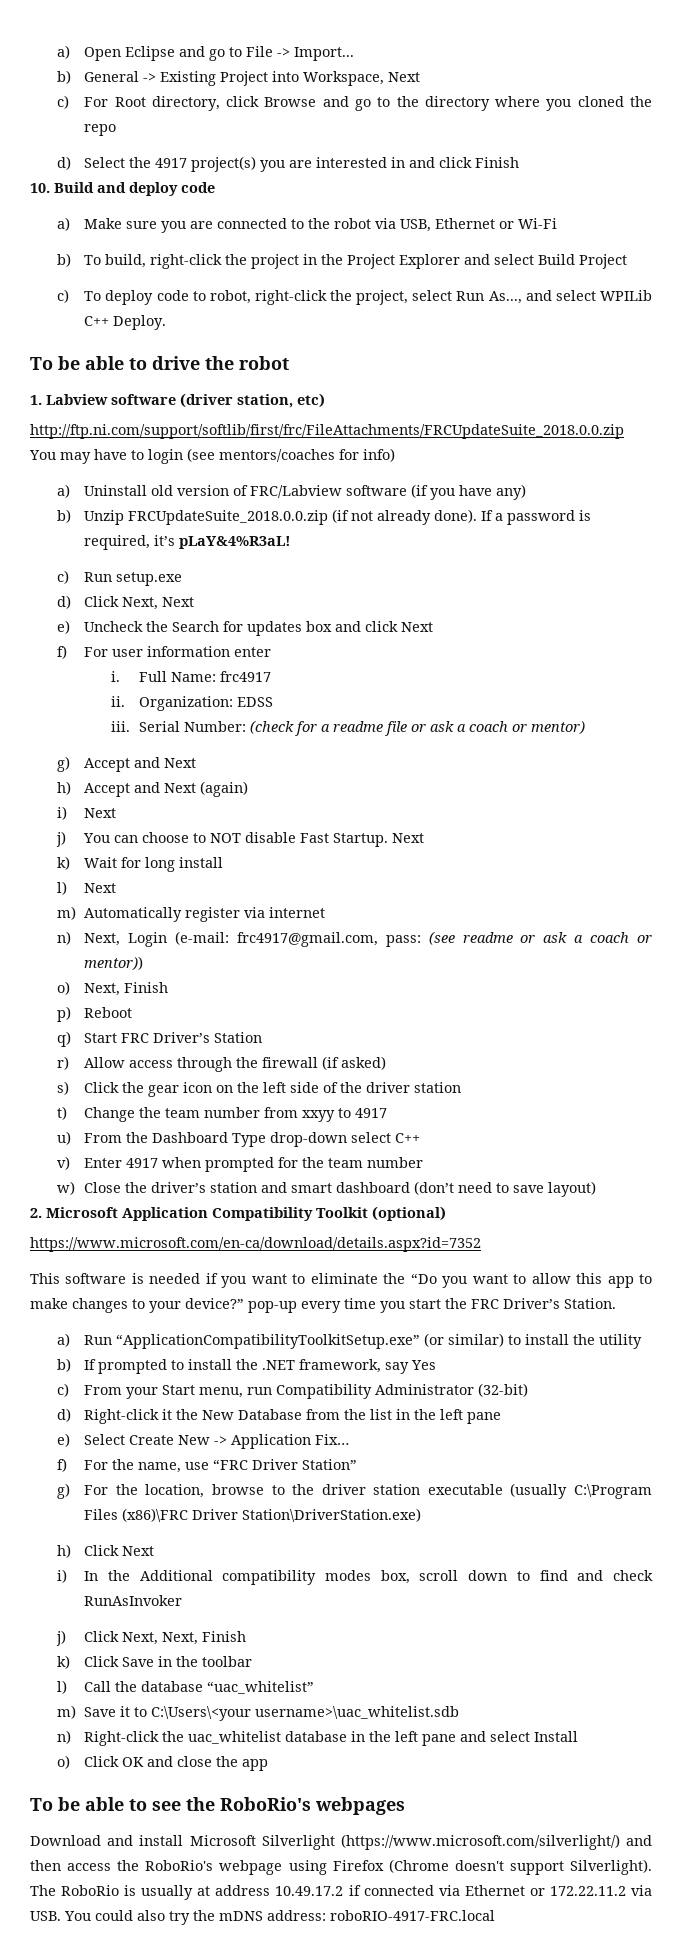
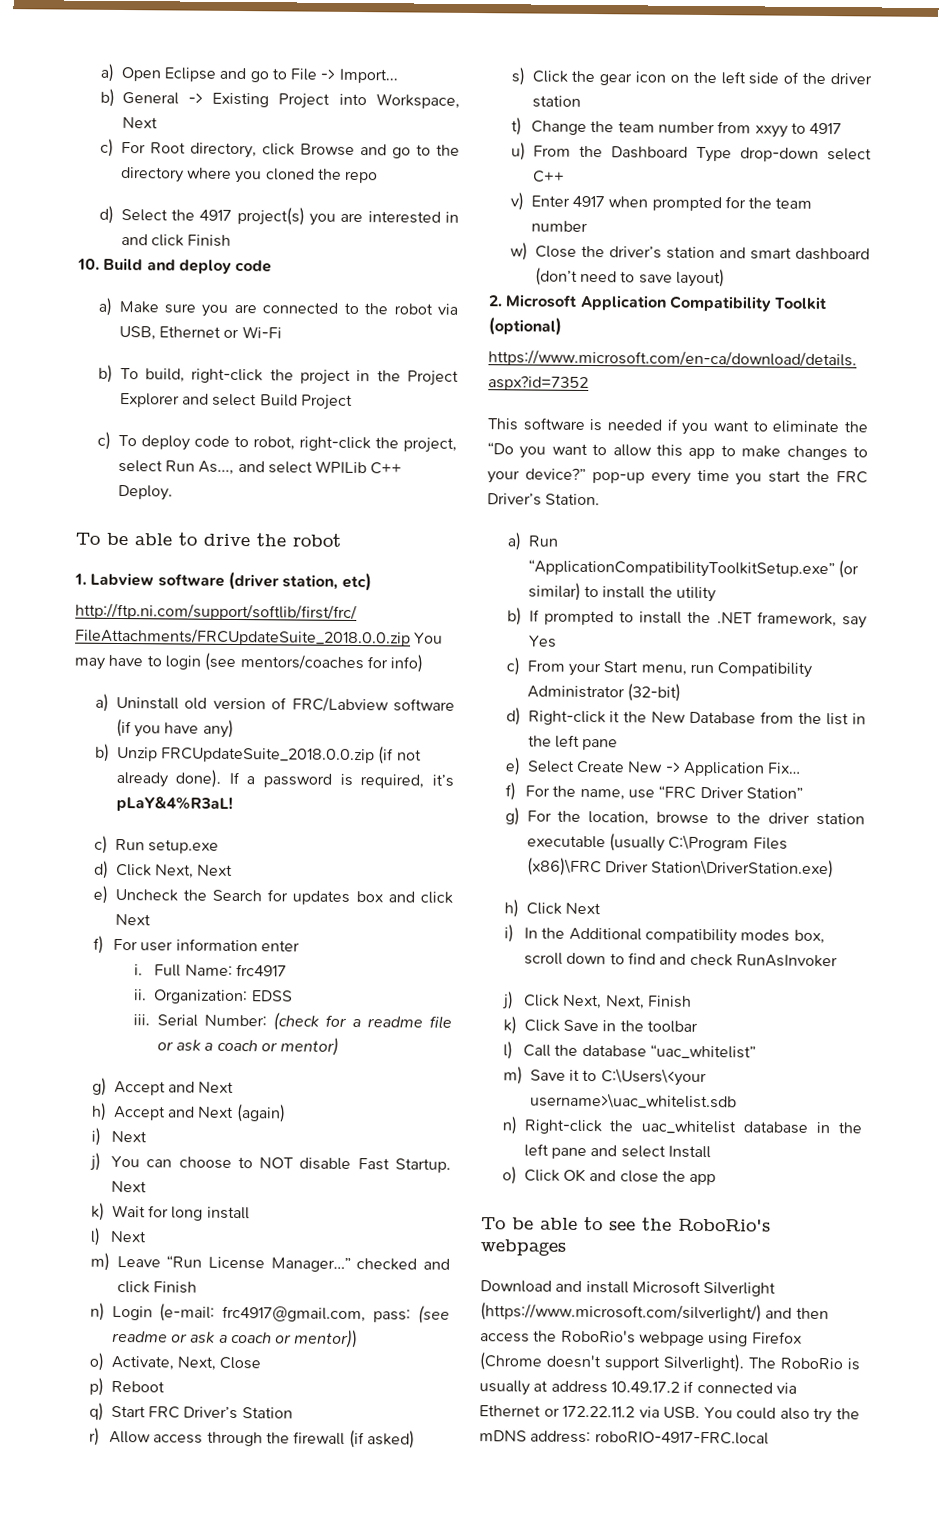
[84,907,326,922] [57,931,121,946] Automatically register via internet // n) Next, -> [116,1255,450,1273] [116,1281,197,1294] [89,1302,105,1321] Leave “Run License Manager…” checked and click Finish // n)
[84,982,169,996] Next, Finish -> [110,1355,262,1371] Activate, Next, Close

